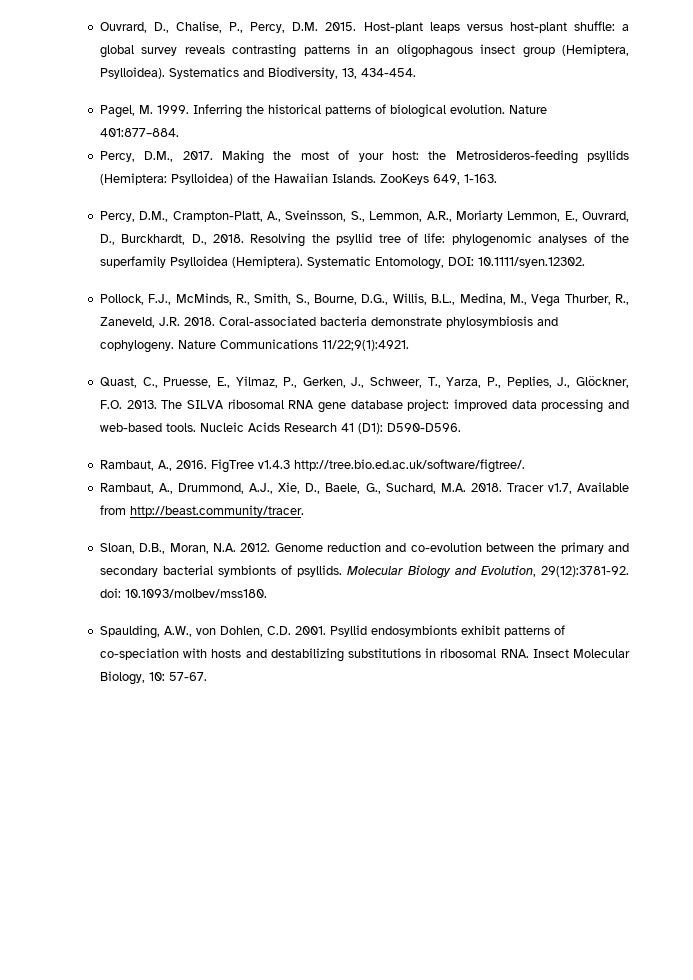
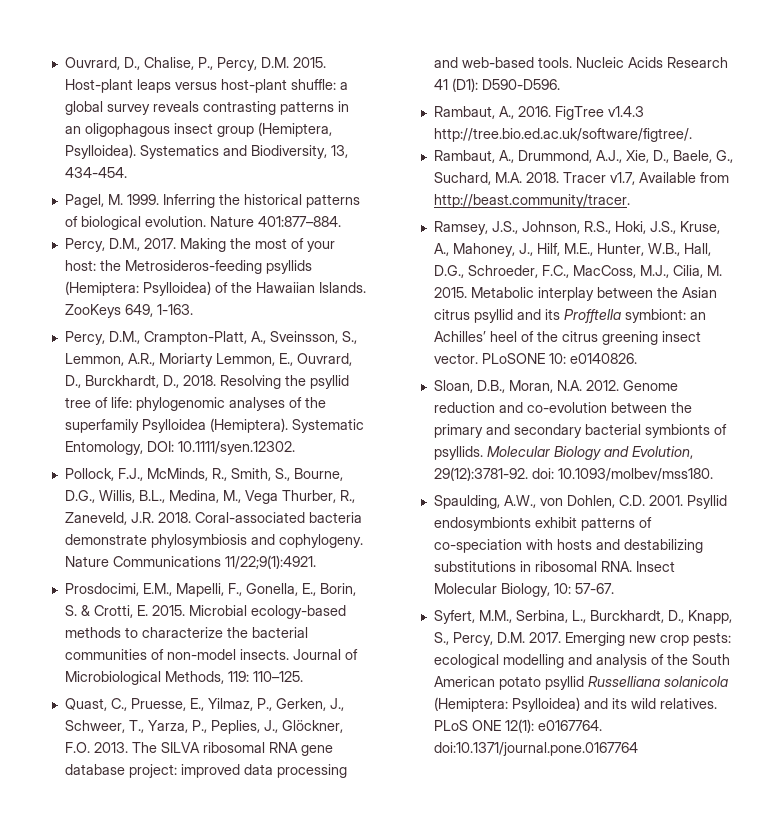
(409, 345) none -> [65,583,357,597] [65,605,347,619] [65,627,309,638] [65,649,359,660] [65,671,304,685] // Prosdocimi, E.M., Mapelli, F., Gonella, E., Borin, S. & Crotti, E. 2015. Microbial ecology-based methods to characterize the bacterial communities of non-model insects. Journal of Microbiological Methods, 119: 110–125.
(304, 511) none -> [434,221,721,235] [434,243,712,257] [434,265,723,278] [434,287,718,301] [434,309,707,323] [434,331,702,345] [434,353,638,364] // Ramsey, J.S., Johnson, R.S., Hoki, J.S., Kruse, A., Mahoney, J., Hilf, M.E., Hunter, W.B., Hall, D.G., Schroeder, F.C., MacCoss, M.J., Cilia, M. 2015. Metabolic interplay between the Asian citrus psyllid and its Profftella symbiont: an Achilles’ heel of the citrus greening insect vector. PLoSONE 10: e0140826.
(207, 676) none -> [434,610,733,624] [434,632,732,646] [434,654,731,668] [434,676,729,690] [434,697,718,712] [434,719,603,733] [434,742,639,756] // Syfert, M.M., Serbina, L., Burckhardt, D., Knapp, S., Percy, D.M. 2017. Emerging new crop pests: ecological modelling and analysis of the South American potato psyllid Russelliana solanicola (Hemiptera: Psylloidea) and its wild relatives. PLoS ONE 12(1): e0167764. doi:10.1371/journal.pone.0167764

